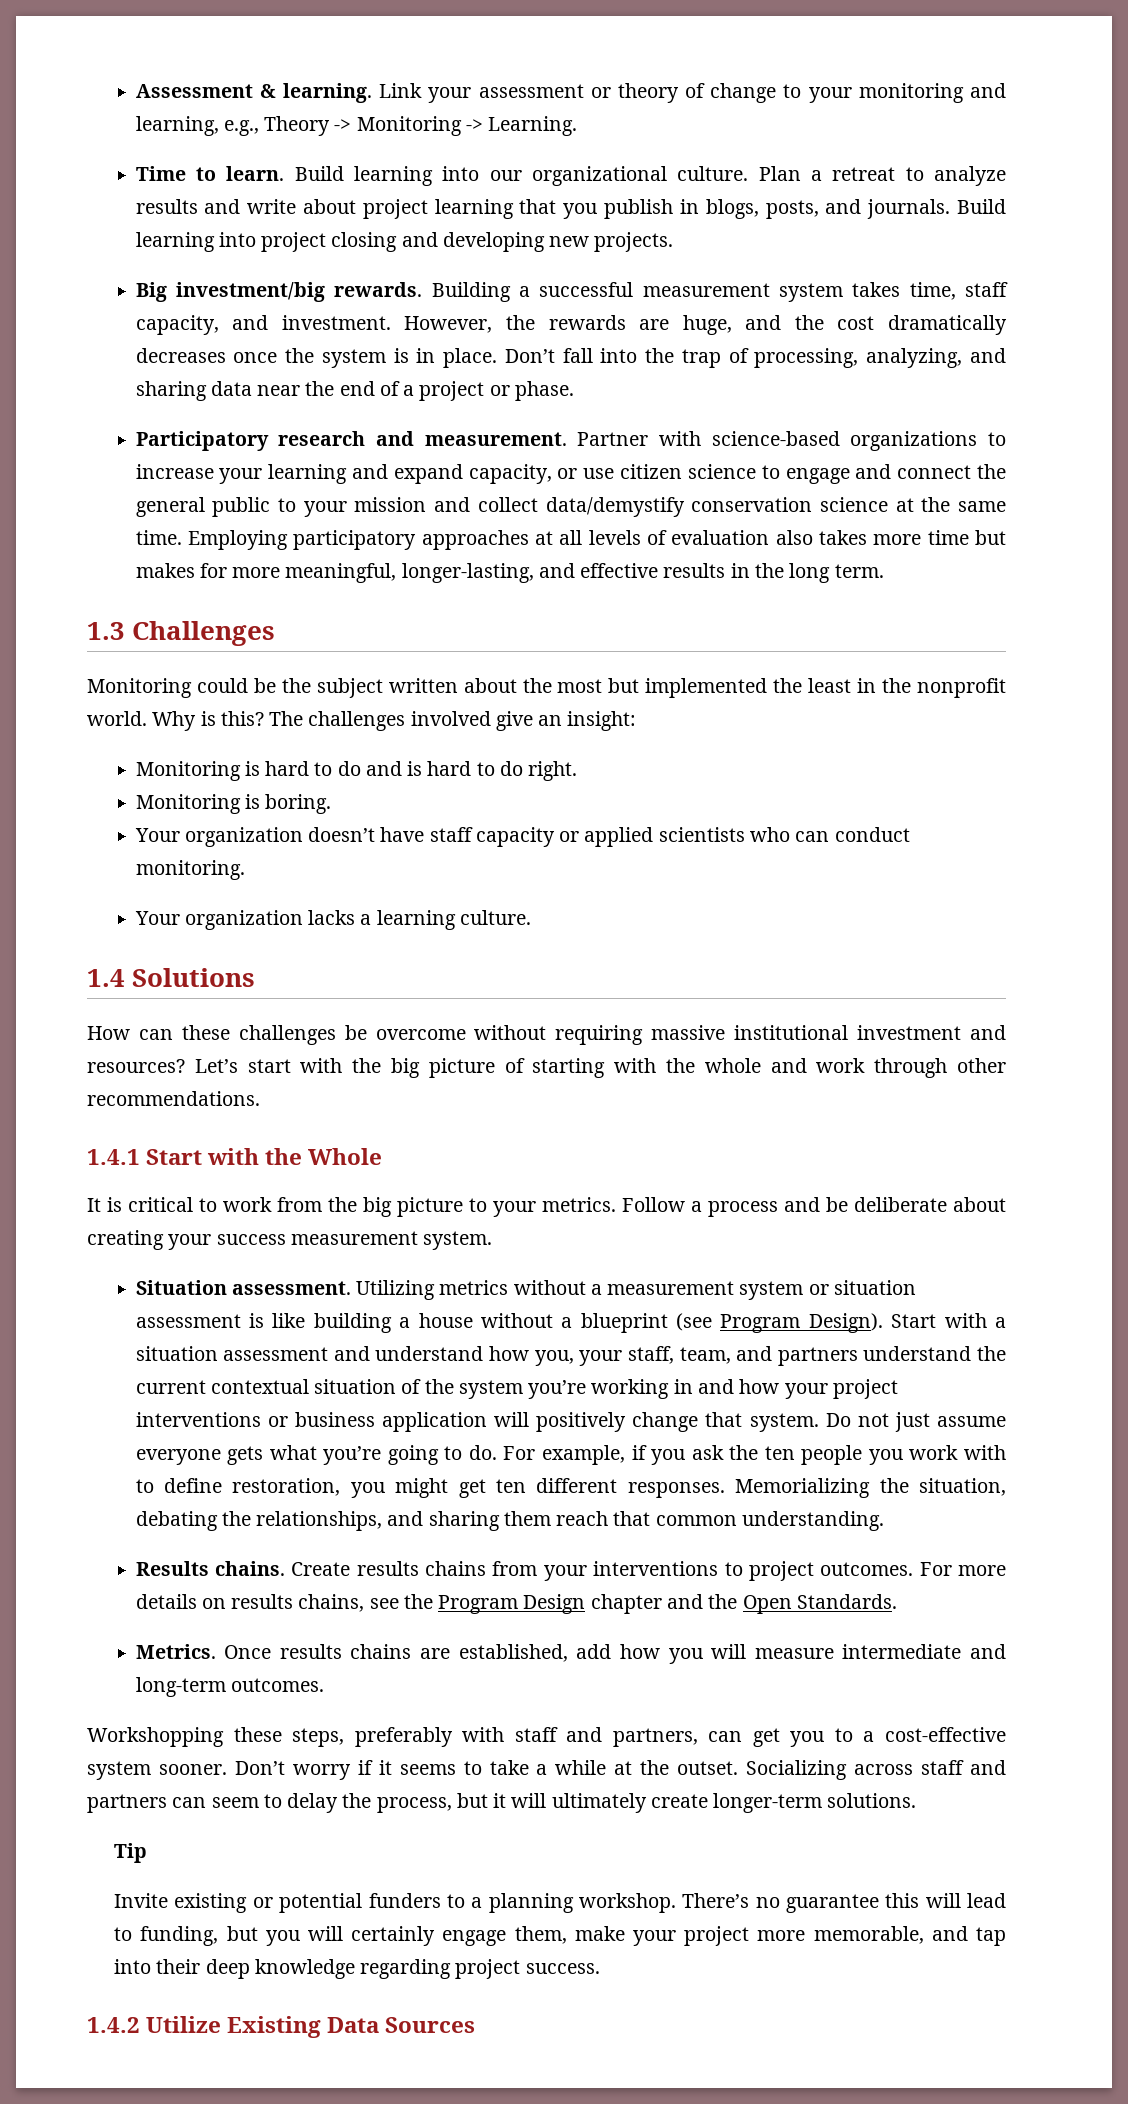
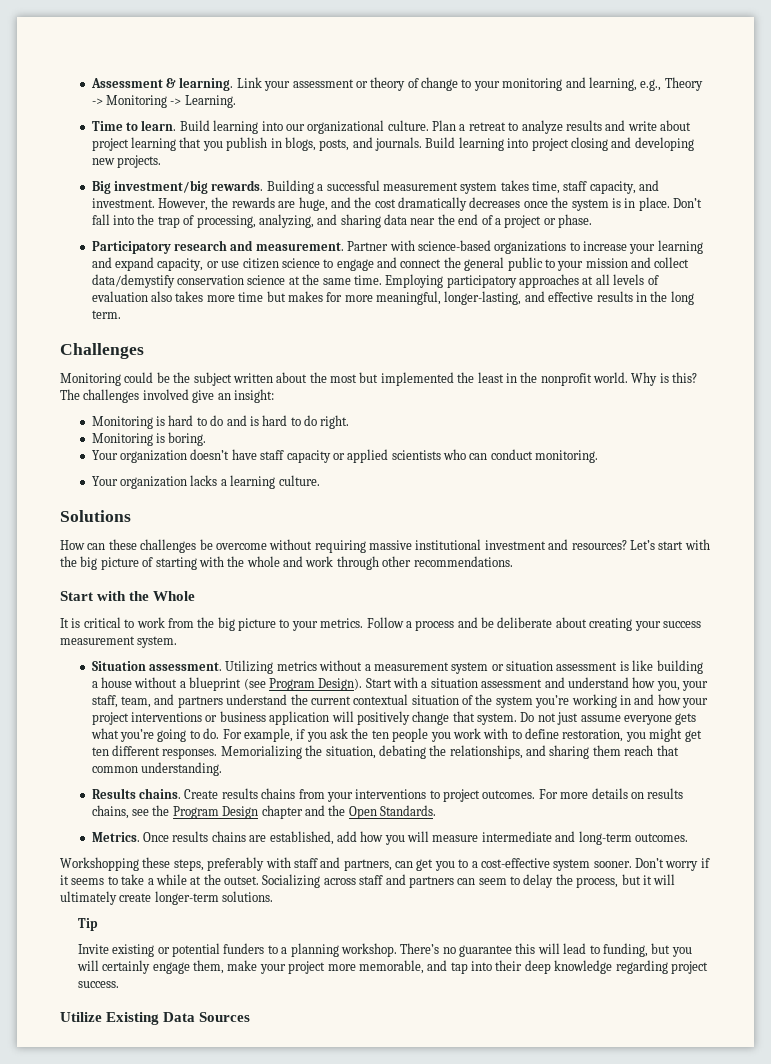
[87,622,125,640] 1.3 -> (121, 314) none
[87,969,125,987] 1.4 -> (320, 480) none
[87,1149,140,1165] 1.4.1 -> (513, 561) none
[87,2017,140,2033] 1.4.2 -> (119, 984) none

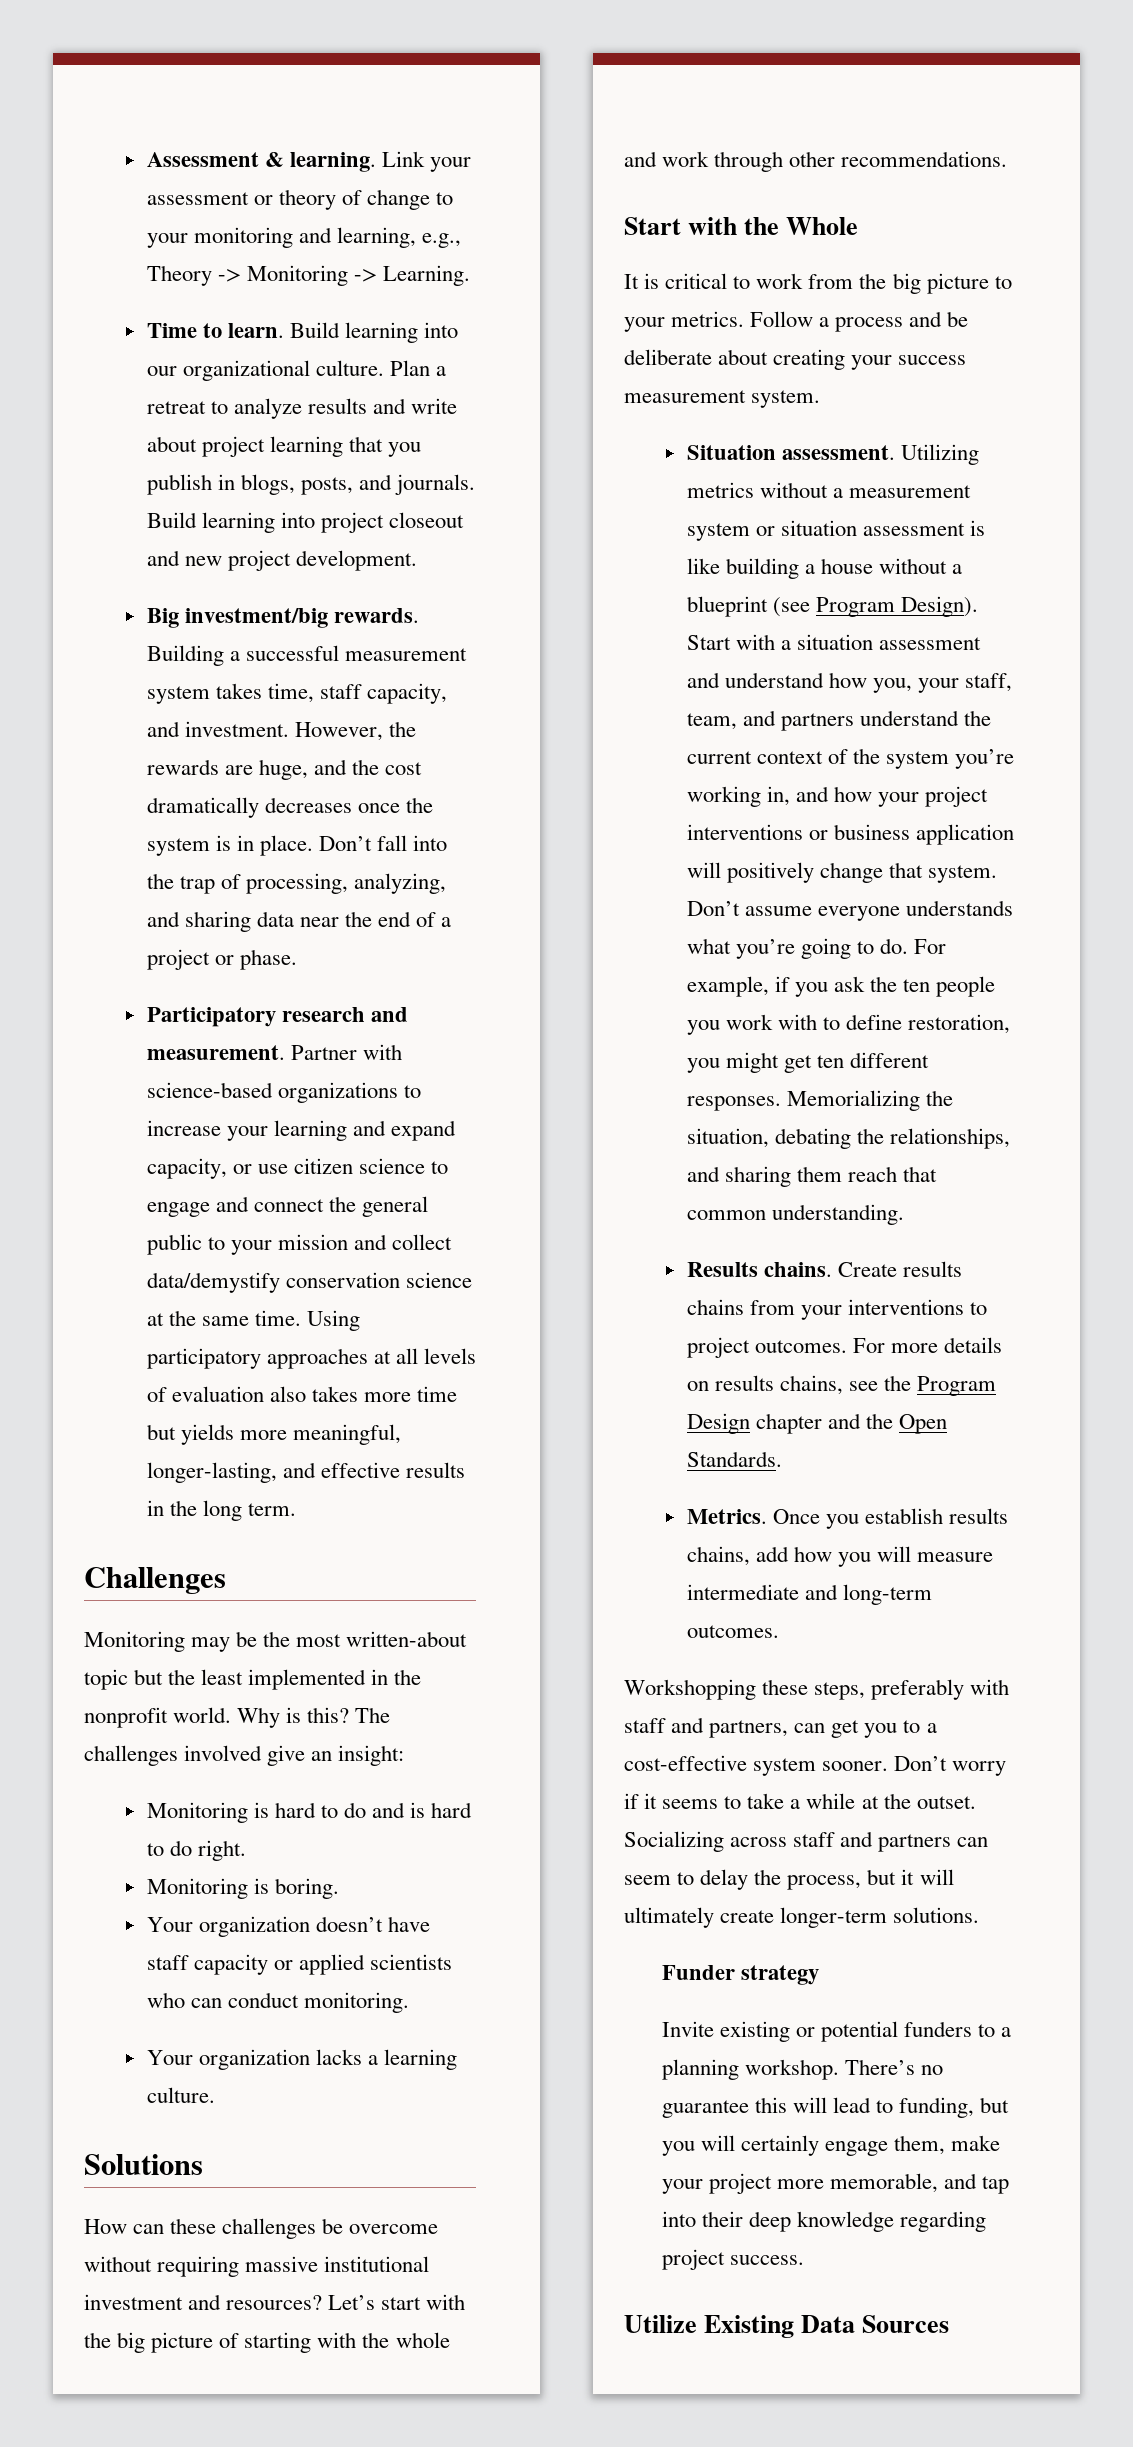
[570,137,694,151] [91,155,162,168] closing and developing new projects. -> [388,512,464,528] [146,550,417,571] closeout and new project development.
[385,274,444,288] Employing -> [306,1310,360,1331] Using
[287,291,343,302] makes for -> [180,1424,234,1445] yields
[124,372,154,383] could -> [191,1637,231,1652] may
[193,372,454,386] subject written about the most but implemented -> [296,1631,468,1647] [84,1669,164,1690] most written-about topic but
(504, 377) none -> [248,1669,367,1690] implemented
[353,694,459,705] contextual situation -> [756,751,823,764] context
[619,695,631,705] in -> [766,786,790,806] in,
[520,712,579,725] Do not just -> [686,901,740,916] Don’t
[675,713,697,725] gets -> [905,900,1013,916] understands
[172,831,334,845] results chains are established, -> [825,1508,1008,1529] [686,1546,750,1566] you establish results chains,
[77,918,98,931] Tip -> [661,1965,819,1985] Funder strategy

